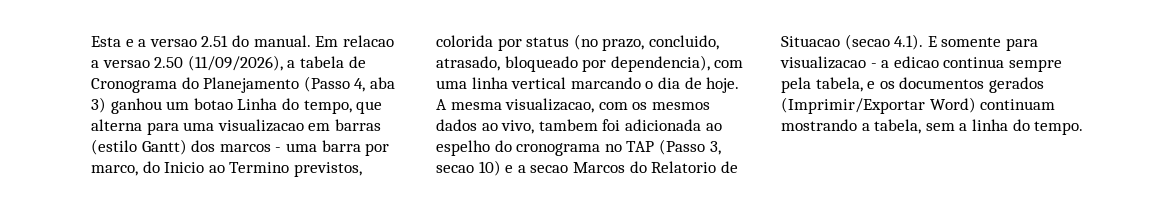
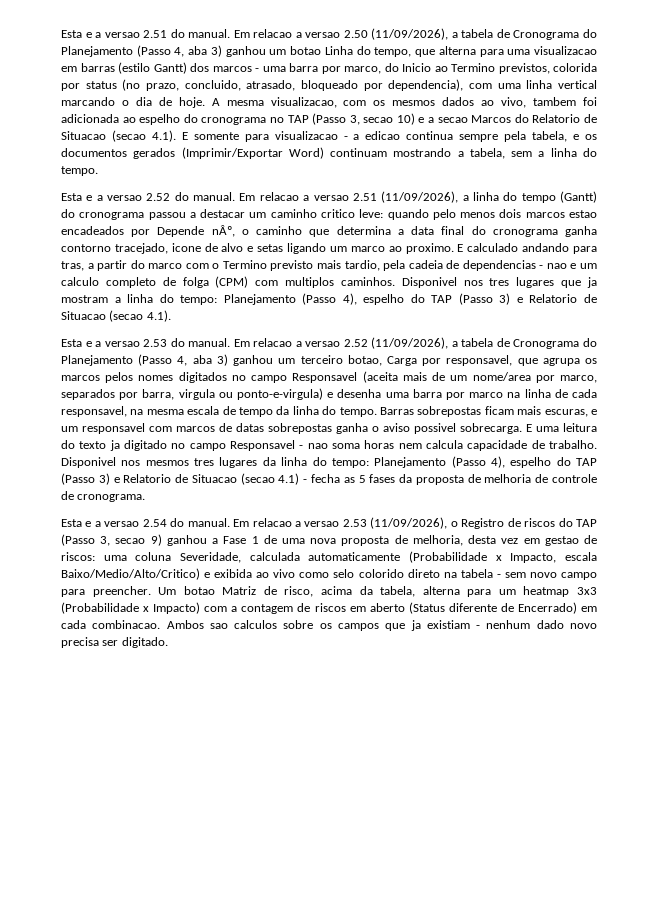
(1084, 128) none -> [61,191,598,203] [61,209,597,220] [61,225,597,237] [61,243,598,254] [61,260,597,271] [61,276,597,288] [61,293,598,305] [61,310,171,322] [61,337,597,349] [61,354,597,366] [61,371,597,383] [61,388,597,400] [61,406,597,417] [61,423,597,434] [61,440,597,451] [61,456,597,468] [61,473,597,485] [61,491,146,502] [61,517,598,529] [61,534,597,546] [61,551,597,563] [61,568,597,580] [61,586,597,597] [61,602,597,614] [61,620,597,631] [61,637,168,648] // Esta e a versao 2.52 do manual. Em relacao a versao 2.51 (11/09/2026), a linha do tempo (Gantt) do cronograma passou a destacar um caminho critico leve: quando pelo menos dois marcos estao encadeados por Depende nÂº, o caminho que determina a data final do cronograma ganha contorno tracejado, icone de alvo e setas ligando um marco ao proximo. E calculado andando para tras, a partir do marco com o Termino previsto mais tardio, pela cadeia de dependencias - nao e um calculo completo de folga (CPM) com multiplos caminhos. Disponivel nos tres lugares que ja mostram a linha do tempo: Planejamento (Passo 4), espelho do TAP (Passo 3) e Relatorio de Situacao (secao 4.1). // Esta e a versao 2.53 do manual. Em relacao a versao 2.52 (11/09/2026), a tabela de Cronograma do Planejamento (Passo 4, aba 3) ganhou um terceiro botao, Carga por responsavel, que agrupa os marcos pelos nomes digitados no campo Responsavel (aceita mais de um nome/area por marco, separados por barra, virgula ou ponto-e-virgula) e desenha uma barra por marco na linha de cada responsavel, na mesma escala de tempo da linha do tempo. Barras sobrepostas ficam mais escuras, e um responsavel com marcos de datas sobrepostas ganha o aviso possivel sobrecarga. E uma leitura do texto ja digitado no campo Responsavel - nao soma horas nem calcula capacidade de trabalho. Disponivel nos mesmos tres lugares da linha do tempo: Planejamento (Passo 4), espelho do TAP (Passo 3) e Relatorio de Situacao (secao 4.1) - fecha as 5 fases da proposta de melhoria de controle de cronograma. // Esta e a versao 2.54 do manual. Em relacao a versao 2.53 (11/09/2026), o Registro de riscos do TAP (Passo 3, secao 9) ganhou a Fase 1 de uma nova proposta de melhoria, desta vez em gestao de riscos: uma coluna Severidade, calculada automaticamente (Probabilidade x Impacto, escala Baixo/Medio/Alto/Critico) e exibida ao vivo como selo colorido direto na tabela - sem novo campo para preencher. Um botao Matriz de risco, acima da tabela, alterna para um heatmap 3x3 (Probabilidade x Impacto) com a contagem de riscos em aberto (Status diferente de Encerrado) em cada combinacao. Ambos sao calculos sobre os campos que ja existiam - nenhum dado novo precisa ser digitado.

